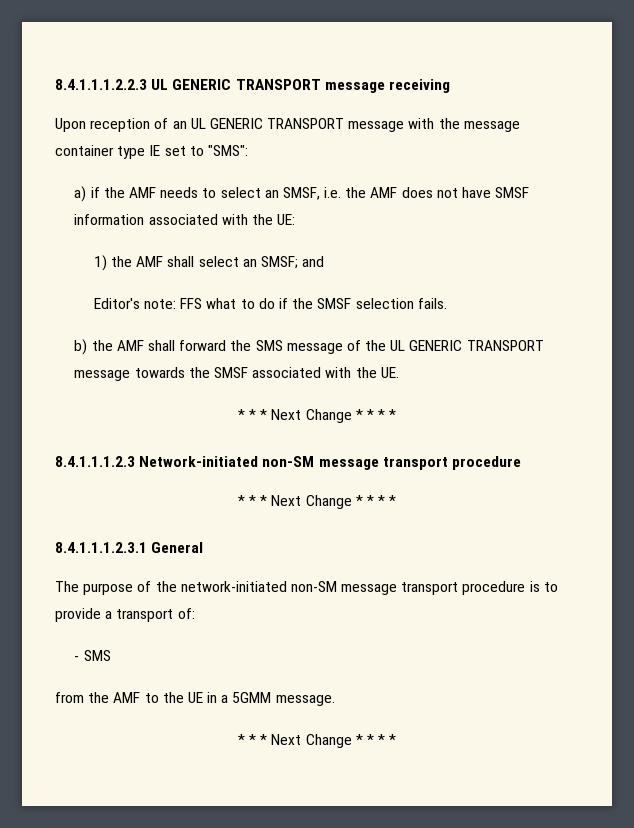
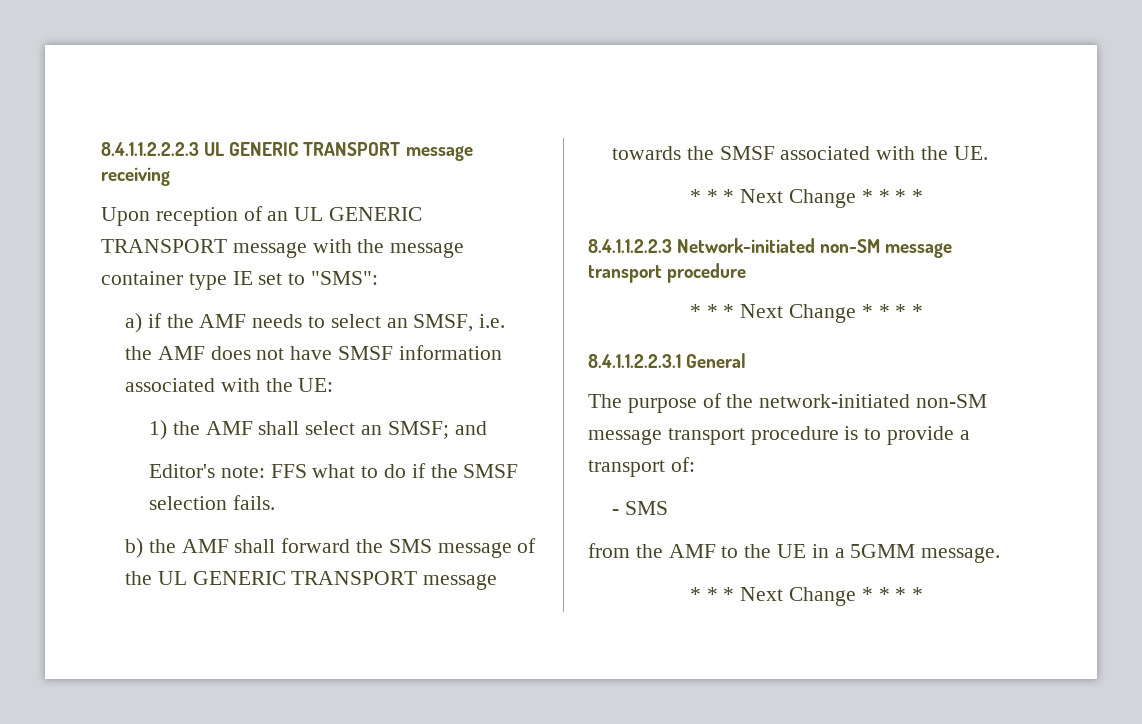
[55,79,147,90] 8.4.1.1.1.2.2.3 -> [101,142,199,156] 8.4.1.1.2.2.2.3
[55,456,135,467] 8.4.1.1.1.2.3 -> [588,239,672,253] 8.4.1.1.2.2.3
[55,542,147,553] 8.4.1.1.1.2.3.1 -> [588,354,681,368] 8.4.1.1.2.2.3.1

